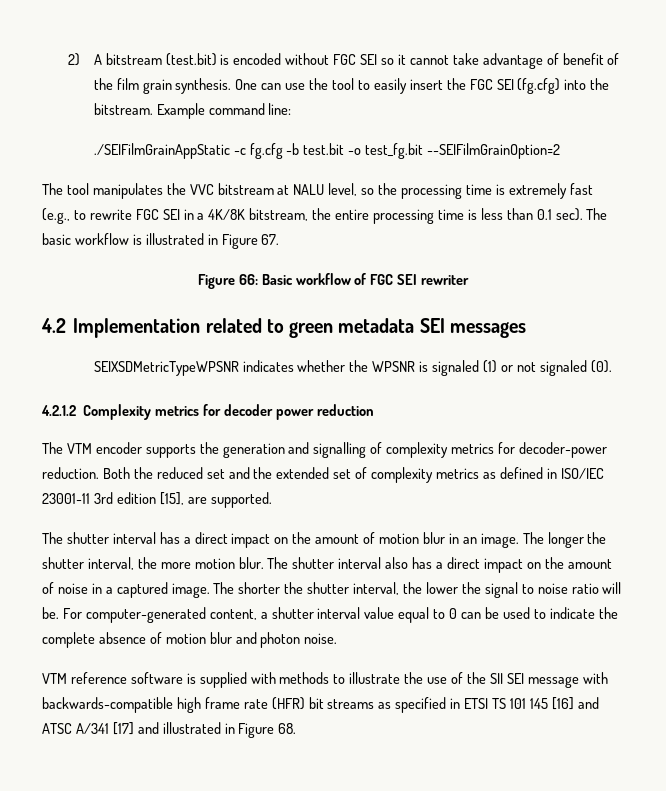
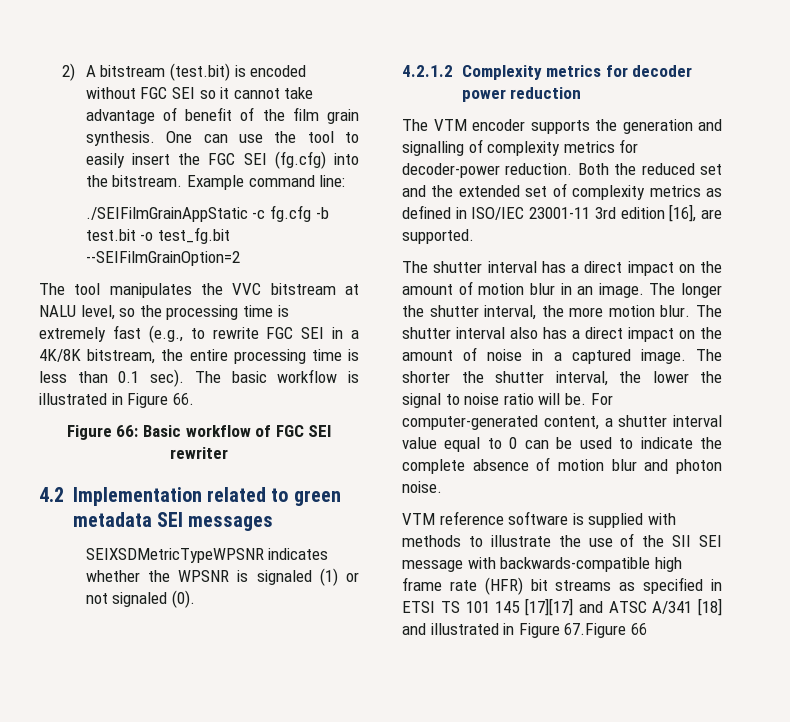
[261,234,280,245] 67. -> [172,393,194,405] 66.
[159,492,184,505] [15], -> [669,204,697,222] [16],
[551,697,574,710] [16] -> [525,598,573,616] [17][17]
[112,722,134,735] [17] -> [698,598,722,616] [18]
[278,723,297,734] 68. -> [564,623,647,638] 67.Figure 66

